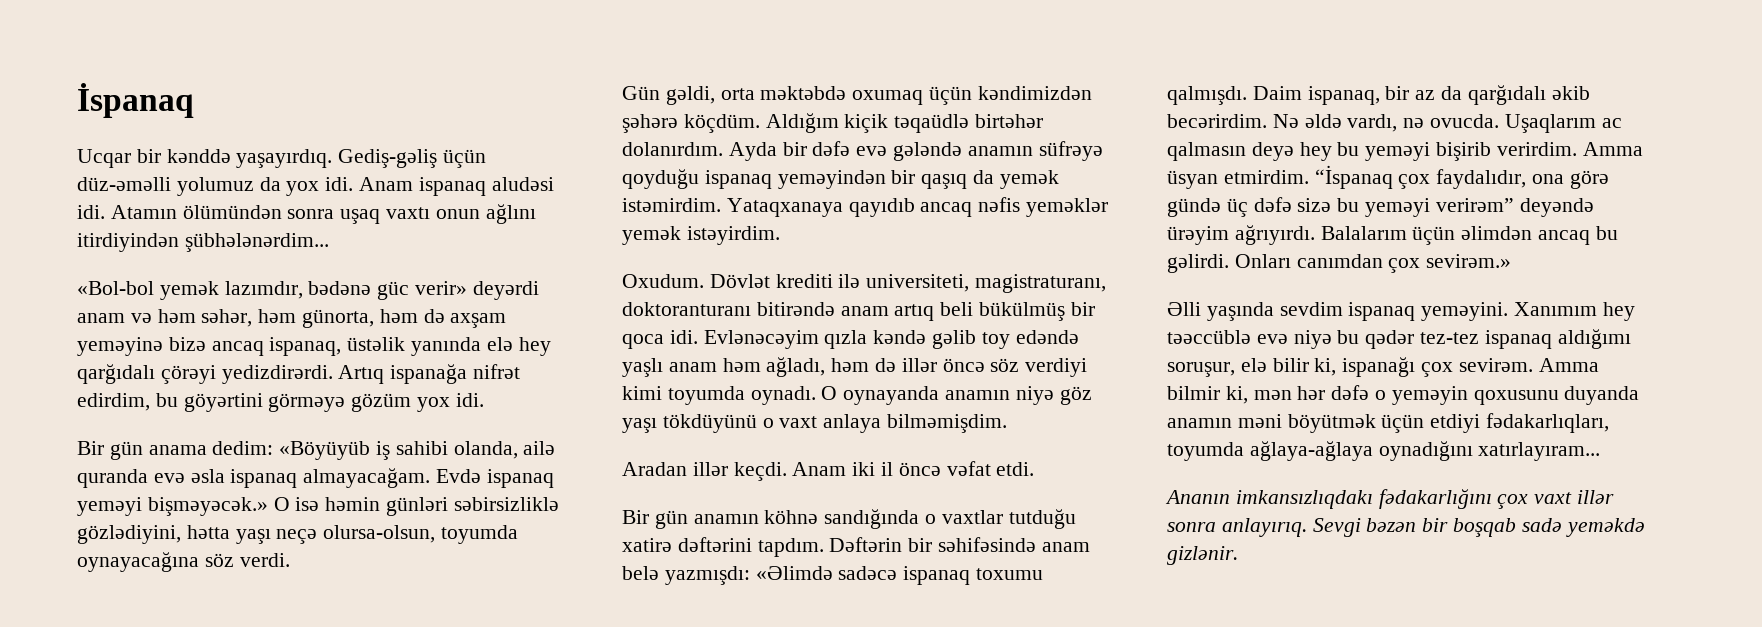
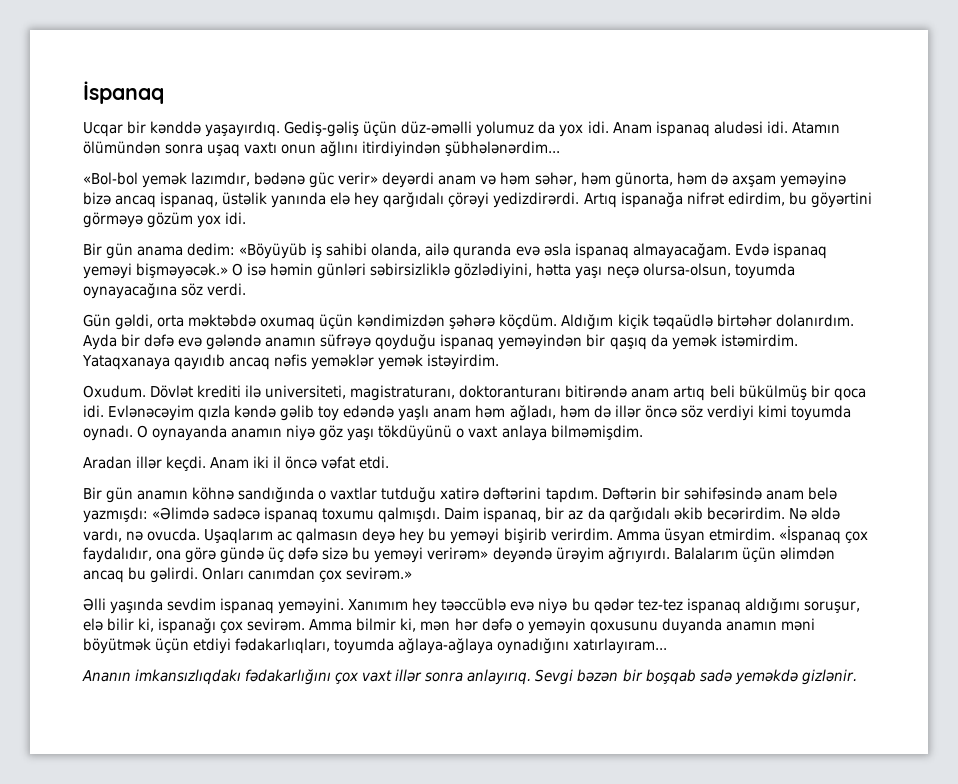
[1314,165,1393,189] “İspanaq -> [778,526,841,544] «İspanaq
[1435,198,1514,212] verirəm” -> [427,547,489,560] verirəm»

